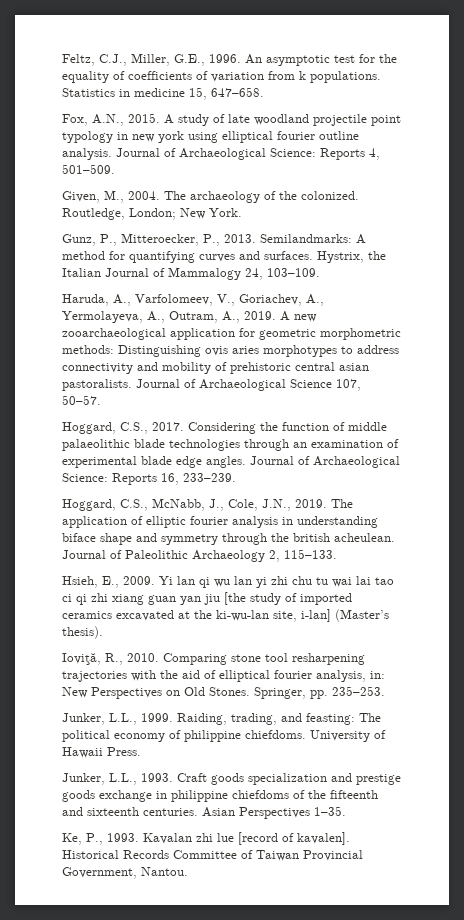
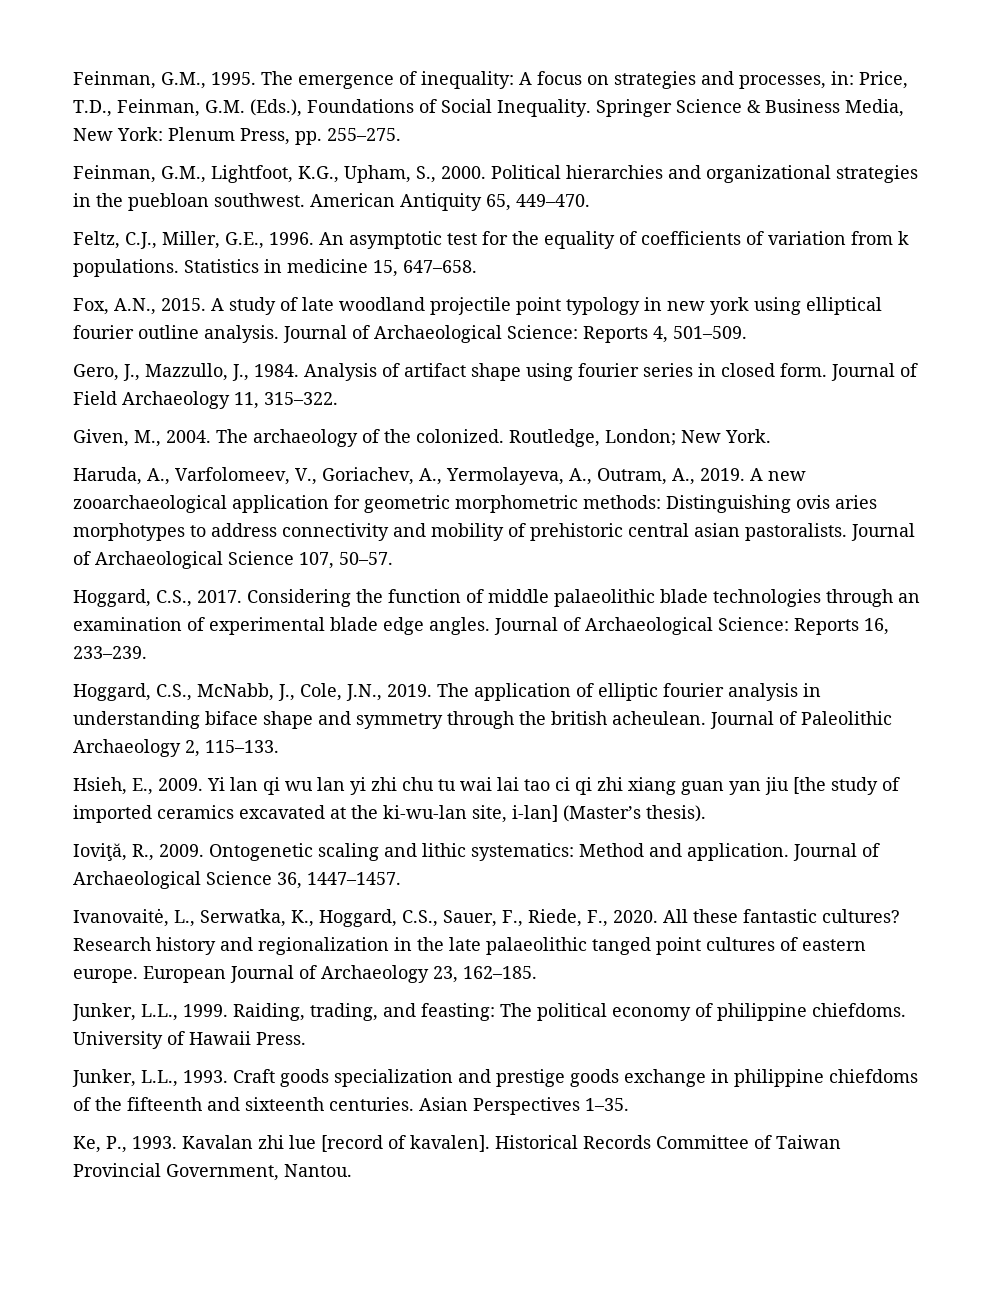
(62, 60) none -> [73,71,908,89] [73,99,904,117] [73,127,401,145] [73,165,918,183] [73,193,590,211] Feinman, G.M., 1995. The emergence of inequality: A focus on strategies and processes, in: Price, T.D., Feinman, G.M. (Eds.), Foundations of Social Inequality. Springer Science & Business Media, New York: Plenum Press, pp. 255–275. // Feinman, G.M., Lightfoot, K.G., Upham, S., 2000. Political hierarchies and organizational strategies in the puebloan southwest. American Antiquity 65, 449–470. //
(115, 169) none -> [73,363,918,381] [73,391,338,409] // Gero, J., Mazzullo, J., 1984. Analysis of artifact shape using fourier series in closed form. Journal of Field Archaeology 11, 315–322.
[62,233,366,246] [62,251,386,263] [62,267,320,280] // Gunz, P., Mitteroecker, P., 2013. Semilandmarks: A method for quantifying curves and surfaces. Hystrix, the Italian Journal of Mammalogy 24, 103–109. -> (771, 436) none
[127,653,365,665] [62,670,385,682] [62,686,385,699] 2010. Comparing stone tool resharpening trajectories with the aid of elliptical fourier analysis, in: New Perspectives on Old Stones. Springer, pp. 235–253. -> [159,843,880,861] [73,871,401,889] [73,908,900,927] [73,937,866,955] [73,965,537,983] 2009. Ontogenetic scaling and lithic systematics: Method and application. Journal of Archaeological Science 36, 1447–1457. // Ivanovaitė, L., Serwatka, K., Hoggard, C.S., Sauer, F., Riede, F., 2020. All these fantastic cultures? Research history and regionalization in the late palaeolithic tanged point cultures of eastern europe. European Journal of Archaeology 23, 162–185.

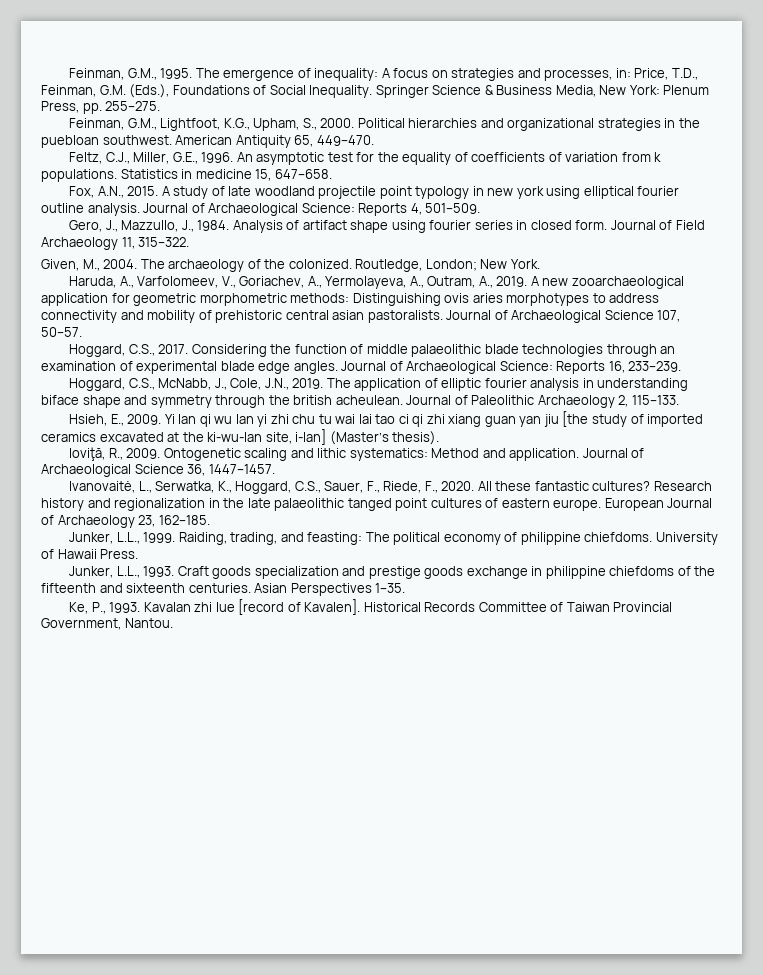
[410,1135,490,1152] kavalen]. -> [304,599,361,615] Kavalen].

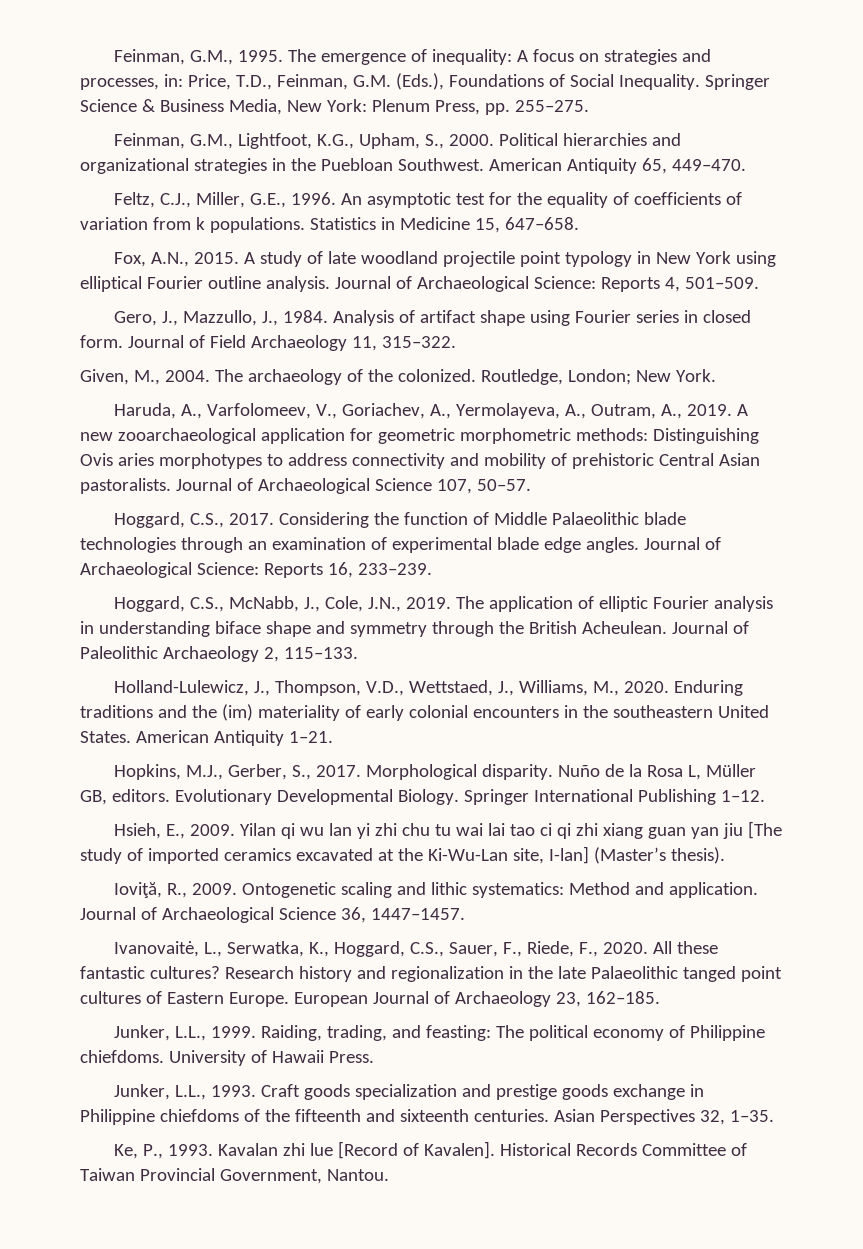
[41,135,172,148] puebloan southwest. -> [320,158,484,171] Puebloan Southwest.
[195,169,252,179] medicine -> [399,217,470,230] Medicine
[487,186,544,199] new york -> [656,251,732,264] New York
[637,186,680,196] fourier -> [146,276,203,289] Fourier
[429,220,472,230] fourier -> [575,310,632,323] Fourier
[444,293,470,303] ovis -> [80,453,113,466] Ovis
[285,310,365,320] central asian -> [658,453,760,466] Central Asian
[366,344,482,357] middle palaeolithic -> [494,512,640,525] Middle Palaeolithic
[484,378,527,388] fourier -> [653,596,710,609] Fourier
[293,395,403,405] british acheulean. -> [528,621,667,634] British Acheulean.
(679, 400) none -> [114,680,744,696] [80,704,769,721] [80,730,333,746] [114,764,757,780] [80,789,765,805] // Holland-Lulewicz, J., Thompson, V.D., Wettstaed, J., Williams, M., 2020. Enduring traditions and the (im) materiality of early colonial encounters in the southeastern United States. American Antiquity 1–21. // Hopkins, M.J., Gerber, S., 2017. Morphological disparity. Nuño de la Rosa L, Müller GB, editors. Evolutionary Developmental Biology. Springer International Publishing 1–12.
[164,414,197,424] Yi lan -> [240,823,277,836] Yilan
[562,411,589,427] [the -> [748,821,783,839] [The
[207,429,327,445] ki-wu-lan site, i-lan] -> [427,846,589,864] Ki-Wu-Lan site, I-lan]
[274,498,345,511] palaeolithic -> [590,966,678,979] Palaeolithic
[501,498,602,511] eastern europe. -> [166,992,289,1007] Eastern Europe.
[520,532,581,545] philippine -> [690,1025,766,1041] Philippine
[545,566,606,579] philippine -> [80,1109,155,1125] Philippine
(372, 589) none -> [699,1110,725,1125] 32,
[238,599,285,615] [record -> [338,1141,399,1159] [Record

